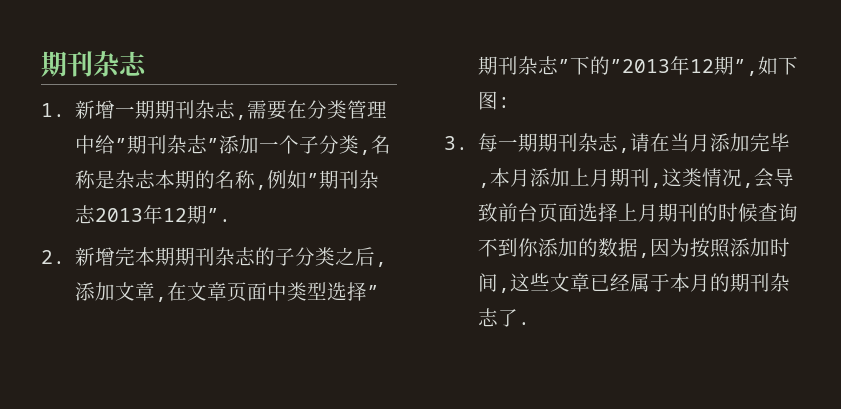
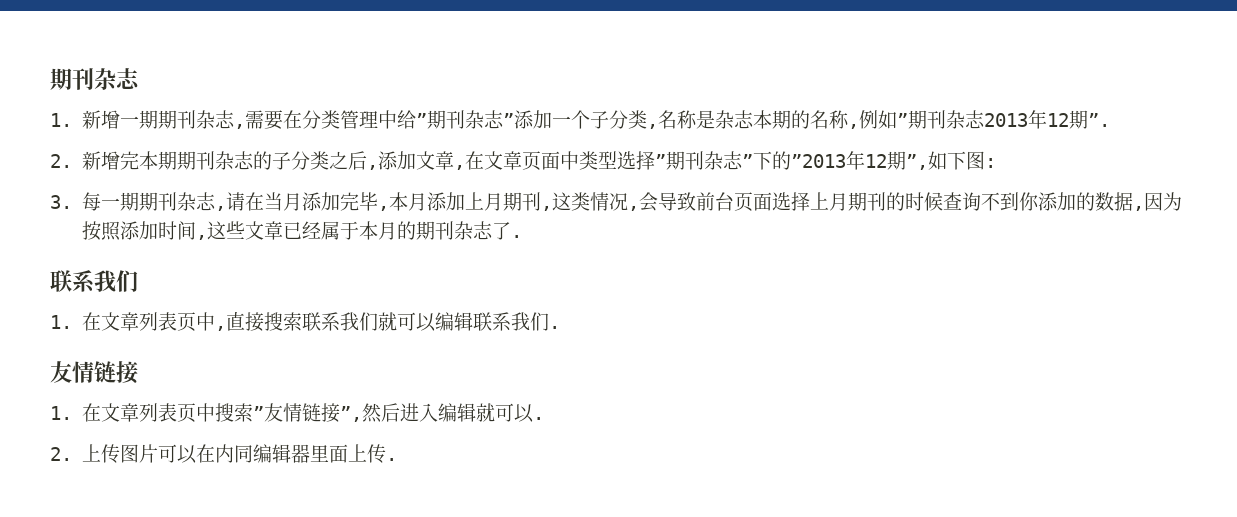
(530, 323) none -> [50,270,138,293] [50,312,560,332] [50,361,138,384] [50,403,544,423] [50,444,397,464] // 联系我们 // 1.在文章列表页中,直接搜索联系我们就可以编辑联系我们. // 友情链接 // 1.在文章列表页中搜索”友情链接”,然后进入编辑就可以. // 2.上传图片可以在内同编辑器里面上传.

